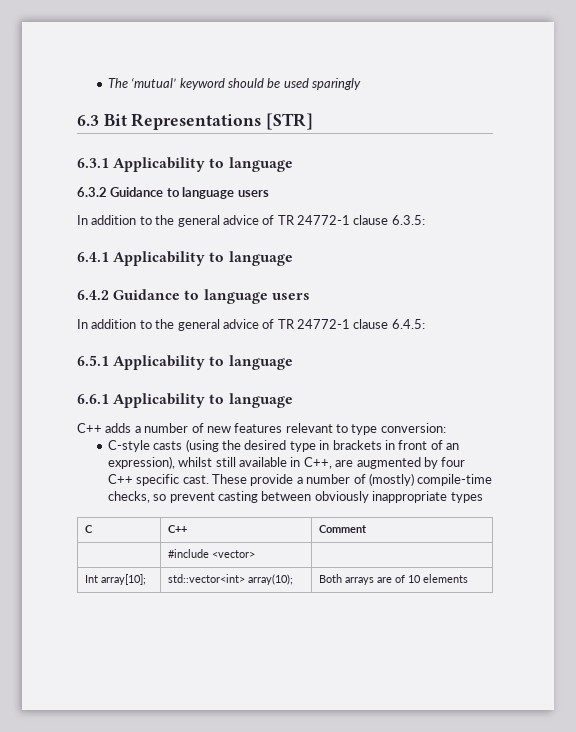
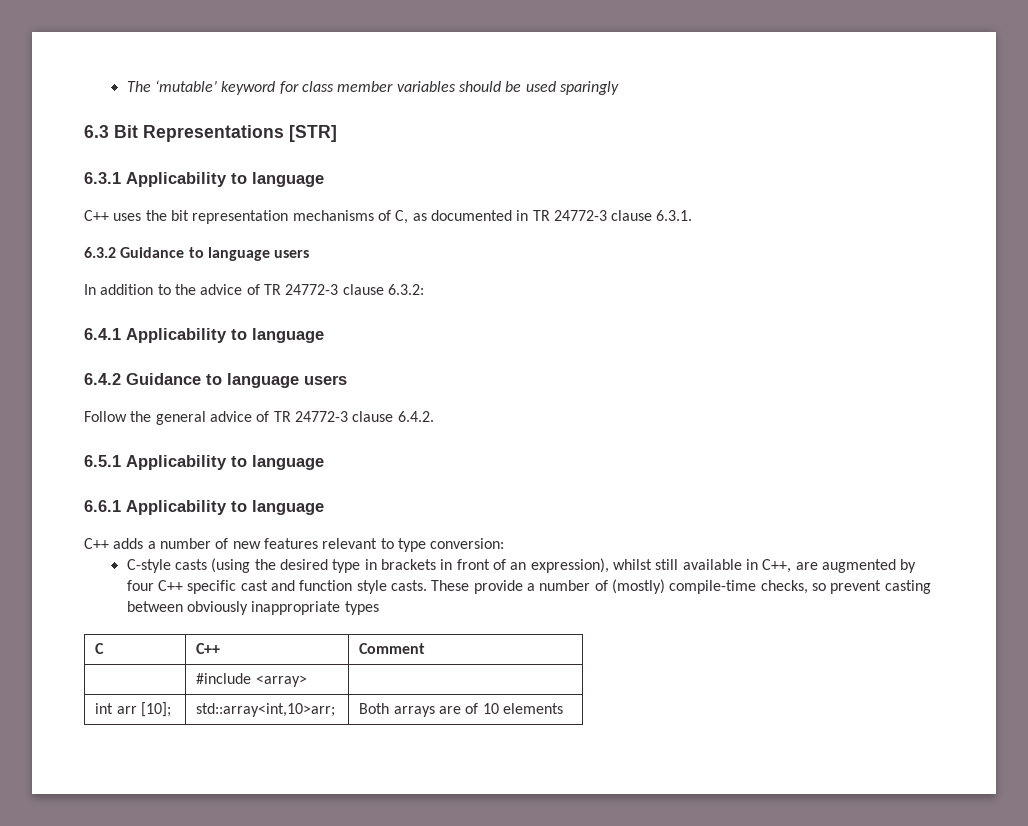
[131,78,225,90] ‘mutual’ keyword -> [155,80,456,95] ‘mutable’ keyword for class member variables
(293, 164) none -> [84,210,693,224] // C++ uses the bit representation mechanisms of C, as documented in TR 24772-3 clause 6.3.1.
[177,215,425,227] general advice of TR 24772-1 clause 6.3.5: -> [200,284,424,295] advice of TR 24772-3 clause 6.3.2:
[77,319,425,331] In addition to the general advice of TR 24772-1 clause 6.4.5: -> [84,411,434,425] Follow the general advice of TR 24772-3 clause 6.4.2.
[182,475,209,484] cast. -> [240,580,428,594] cast and function style casts.
[211,550,255,558] [84,574,146,585] [167,574,293,585] <vector> | // Int array[10]; | std::vector<int> array(10); -> [255,675,307,687] [95,702,171,717] [196,703,336,717] <array> | // int arr [10]; | std::array<int,10>arr;

